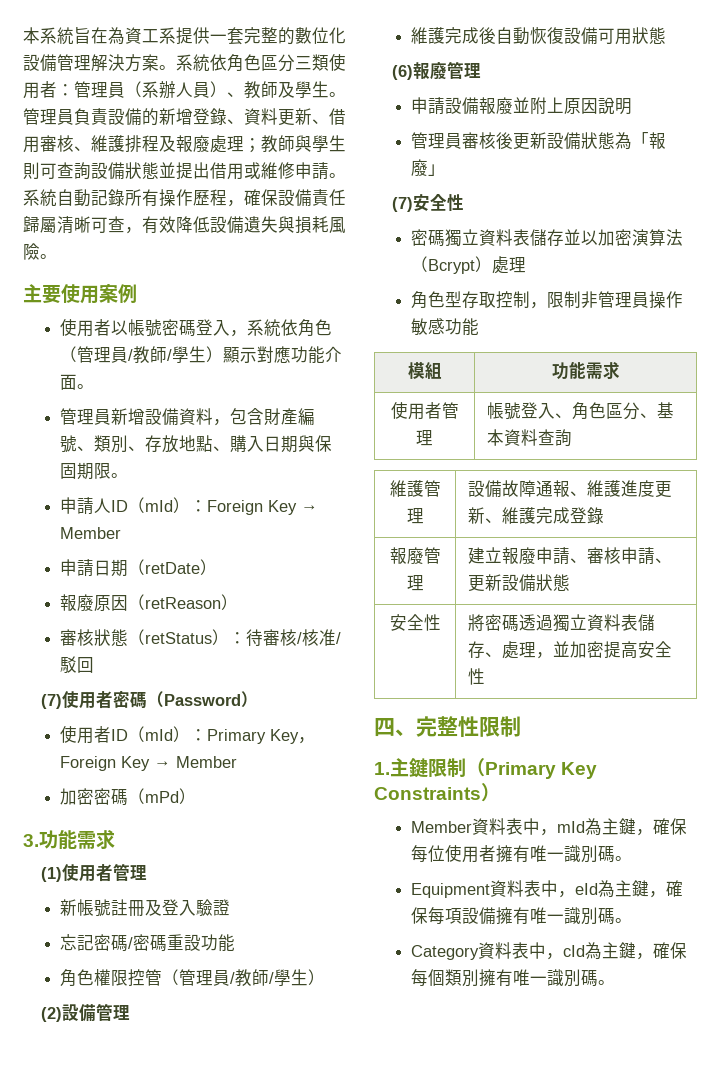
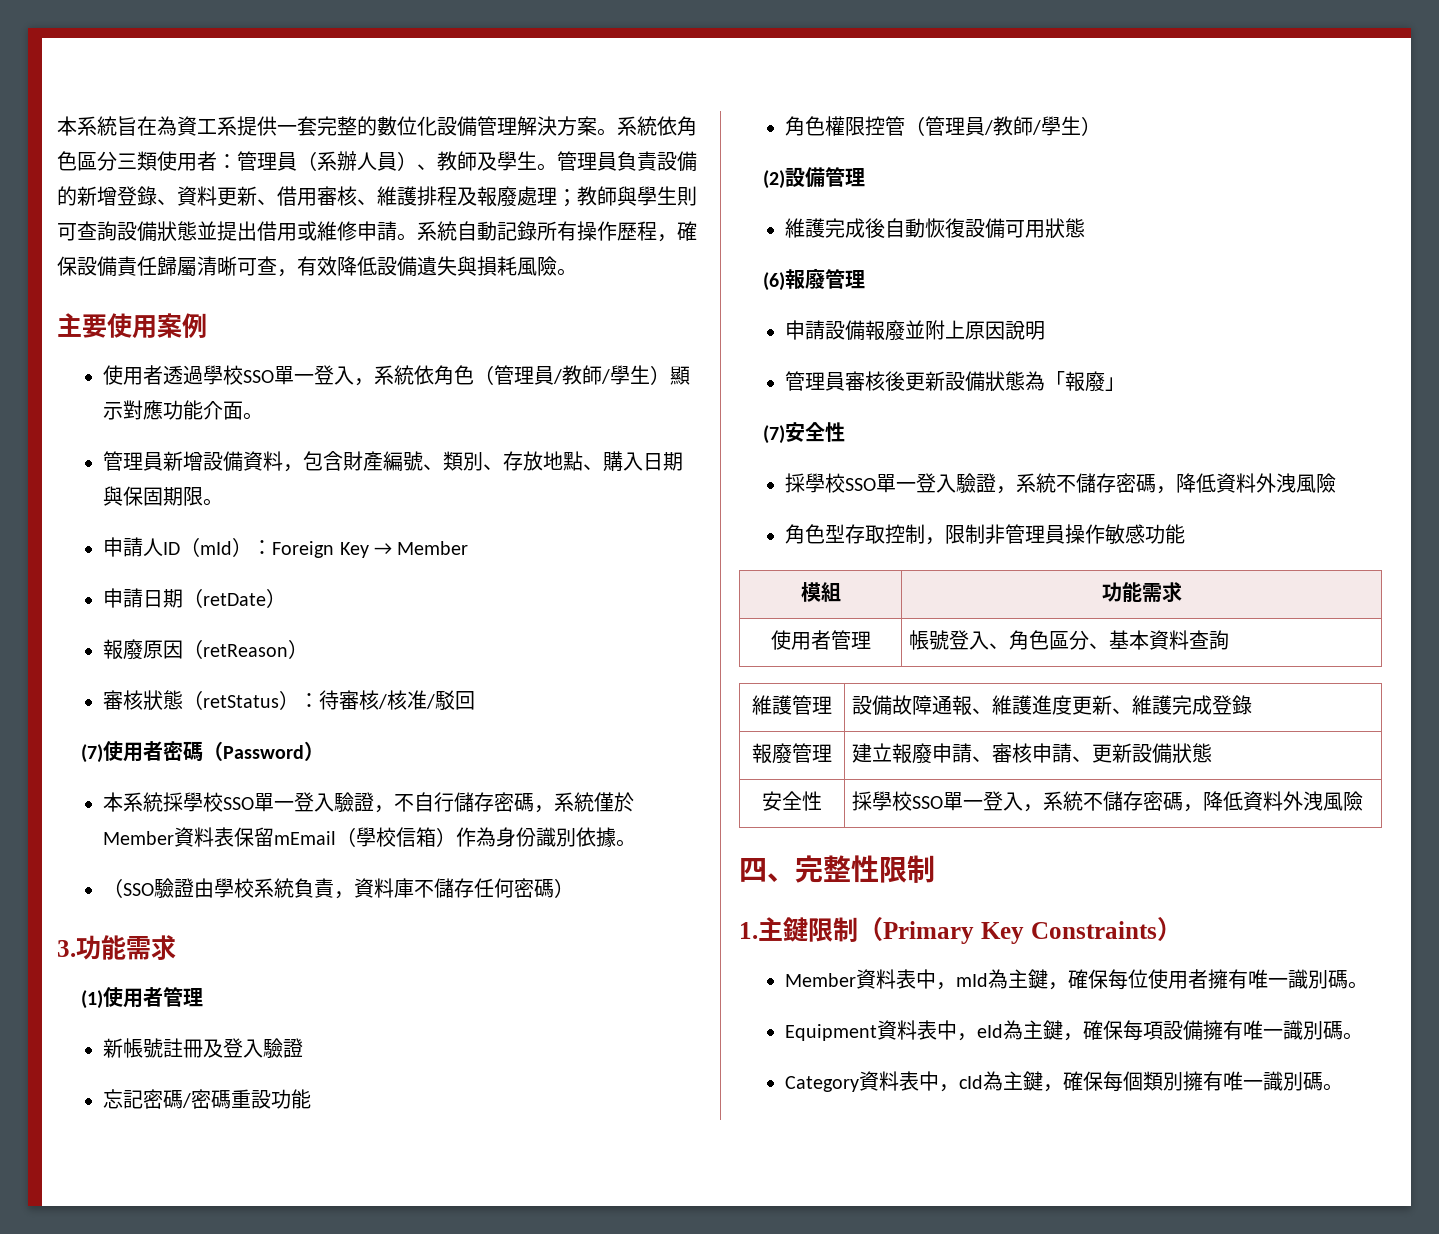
[110,319,196,337] 以帳號密碼 -> [163,365,315,385] 透過學校SSO單一
[59,726,315,744] [59,756,237,771] [59,788,179,806] 使用者ID（mId）：Primary Key，Foreign Key → Member // 加密密碼（mPd -> [103,792,635,813] [103,827,637,847] [103,878,555,899] 本系統採學校SSO單一登入驗證，不自行儲存密碼，系統僅於Member資料表保留mEmail（學校信箱）作為身份識別依據。 // （SSO驗證由學校系統負責，資料庫不儲存任何密碼
[410,229,683,247] [410,256,526,274] 密碼獨立資料表儲存並以加密演算法（Bcrypt）處理 -> [785,473,1337,494] 採學校SSO單一登入驗證，系統不儲存密碼，降低資料外洩風險
[467,614,655,632] [467,641,672,659] [467,668,485,685] 將密碼透過獨立資料表儲存、處理，並加密提高安全性 -> [852,791,1364,812] 採學校SSO單一登入，系統不儲存密碼，降低資料外洩風險

